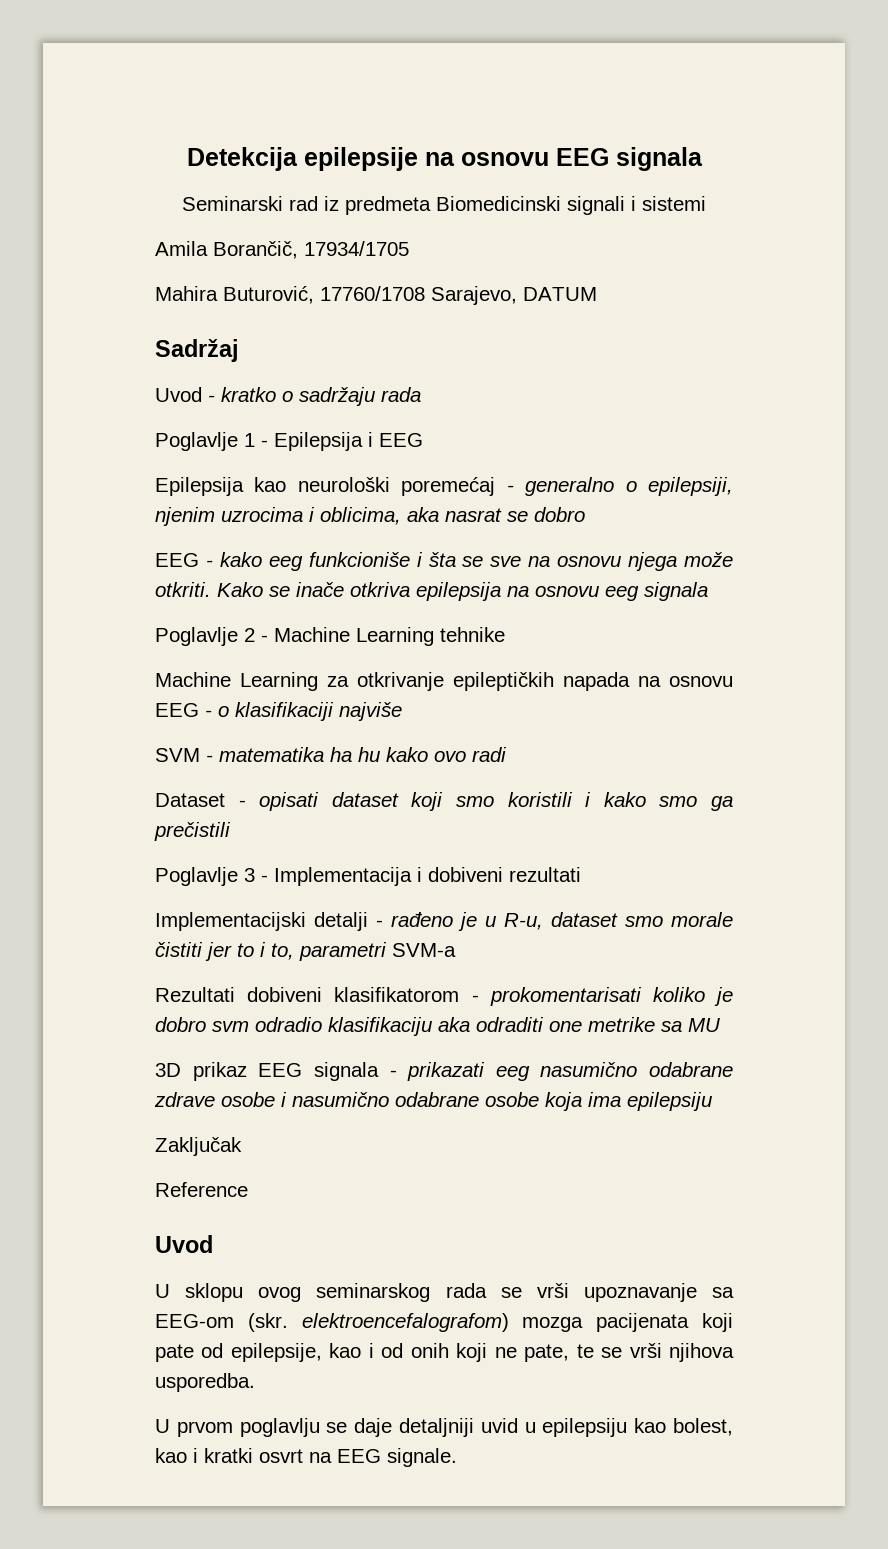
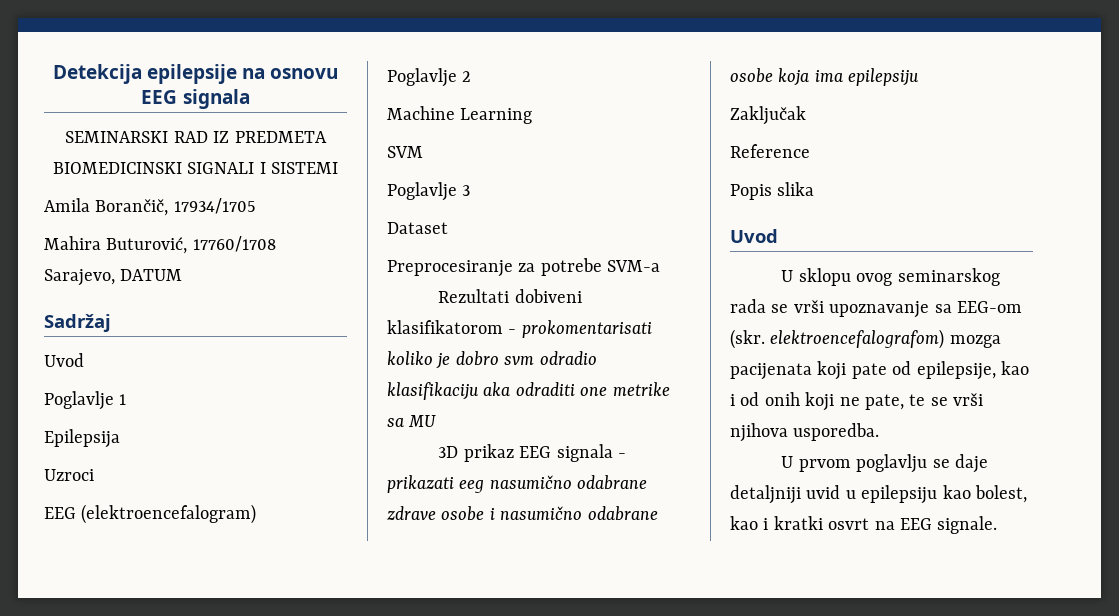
[182,196,706,215] Seminarski rad iz predmeta Biomedicinski signali i sistemi -> [65,131,327,143] [52,162,339,174] SEMINARSKI RAD IZ PREDMETA BIOMEDICINSKI SIGNALI I SISTEMI
[208,387,421,406] [155,432,423,451] [155,477,733,496] [155,507,585,526] [155,552,734,571] [155,582,708,601] [155,627,505,646] [155,672,733,691] [155,702,402,721] [155,747,507,762] [155,792,734,811] [154,822,231,841] [155,867,581,886] [155,912,733,931] [155,942,387,961] - kratko o sadržaju rada // Poglavlje 1 - Epilepsija i EEG // Epilepsija kao neurološki poremećaj - generalno o epilepsiji, njenim uzrocima i oblicima, aka nasrat se dobro // EEG - kako eeg funkcioniše i šta se sve na osnovu njega može otkriti. Kako se inače otkriva epilepsija na osnovu eeg signala // Poglavlje 2 - Machine Learning tehnike // Machine Learning za otkrivanje epileptičkih napada na osnovu EEG - o klasifikaciji najviše // SVM - matematika ha hu kako ovo radi // Dataset - opisati dataset koji smo koristili i kako smo ga prečistili // Poglavlje 3 - Implementacija i dobiveni rezultati // Implementacijski detalji - rađeno je u R-u, dataset smo morale čistiti jer to i to, parametri -> [44,391,127,410] [44,429,120,448] [44,469,94,481] [44,504,257,524] [387,68,472,87] [387,106,533,124] [387,146,423,158] [387,182,471,201] [387,222,448,234] [387,258,602,277] // Poglavlje 1 // Epilepsija // Uzroci // EEG (elektroencefalogram) // Poglavlje 2 // Machine Learning // SVM // Poglavlje 3 // Dataset // Preprocesiranje za potrebe
(248, 1189) none -> [730,182,815,200] // Popis slika

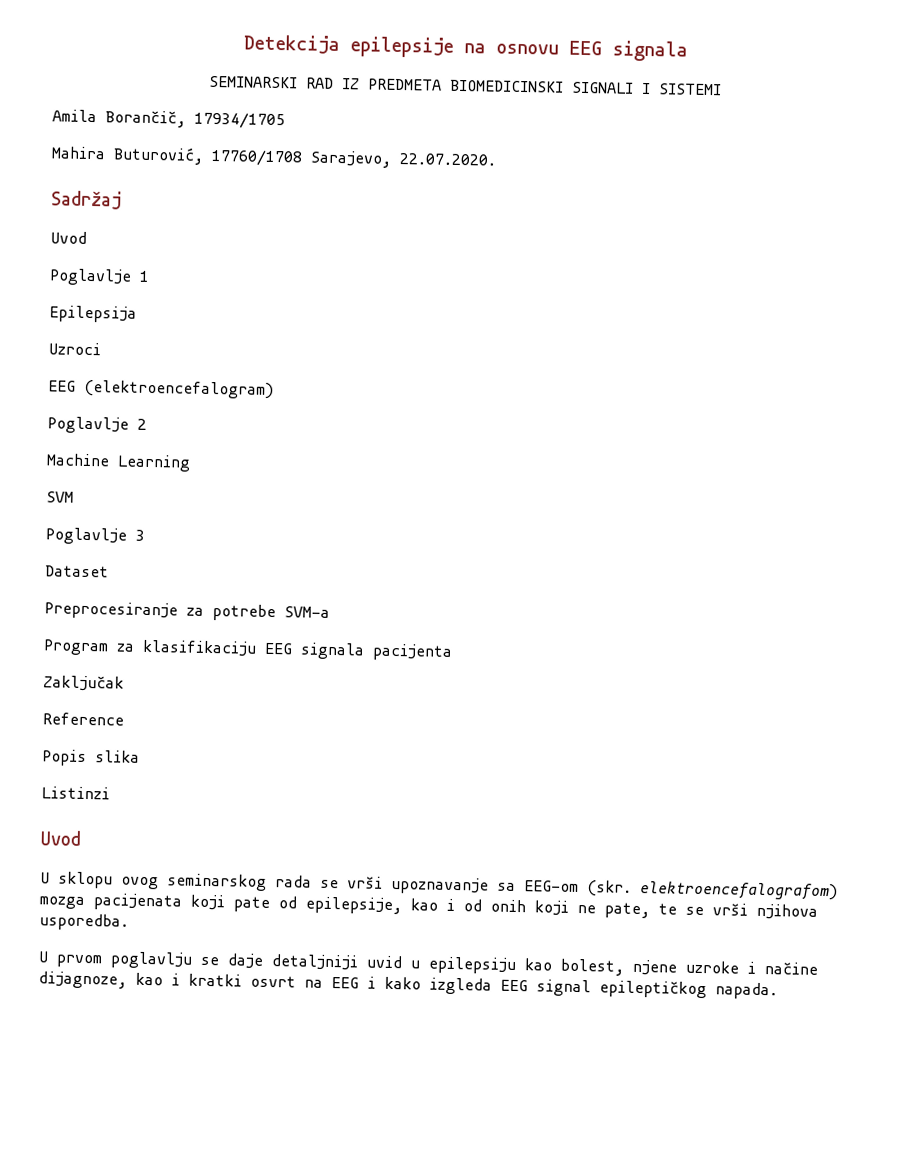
[120,269,183,281] DATUM -> [399,153,497,166] 22.07.2020.
[438,289,582,303] [387,320,652,338] [387,351,597,369] [387,382,670,400] [387,415,437,427] [438,444,627,462] [387,475,648,493] [387,506,658,521] [730,68,920,86] Rezultati dobiveni klasifikatorom - prokomentarisati koliko je dobro svm odradio klasifikaciju aka odraditi one metrike sa MU // 3D prikaz EEG signala - prikazati eeg nasumično odabrane zdrave osobe i nasumično odabrane osobe koja ima epilepsiju -> [43,639,453,661] Program za klasifikaciju EEG signala pacijenta
(815, 189) none -> [41,786,110,800] // Listinzi
(1027, 494) none -> [632,959,818,976] [38,971,127,989] njene uzroke i načine dijagnoze,
[937,516,998,534] signale. -> [367,976,778,1000] i kako izgleda EEG signal epileptičkog napada.

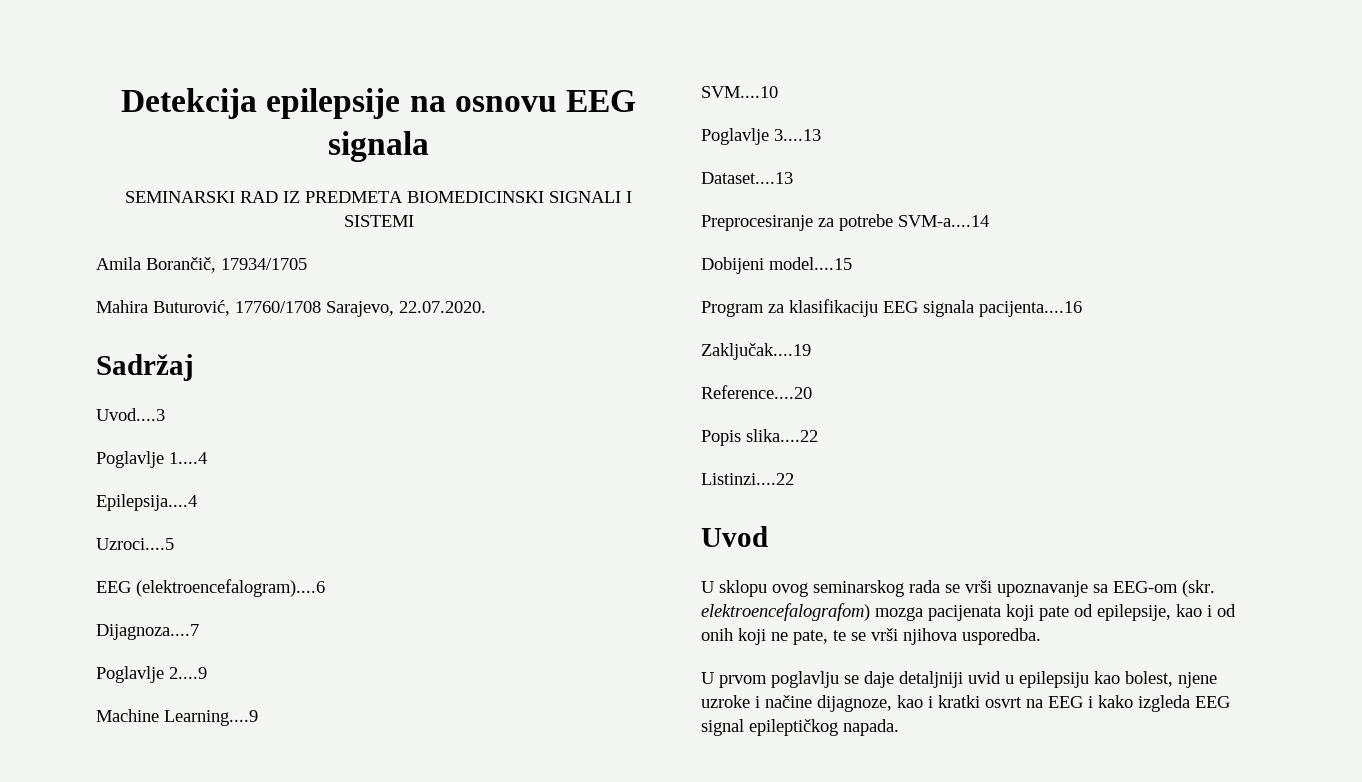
[50,231,87,244] [49,268,150,286] [49,305,137,323] [48,342,101,356] [48,379,274,399] [47,416,147,434] Uvod // Poglavlje 1 // Epilepsija // Uzroci // EEG (elektroencefalogram) // Poglavlje 2 -> [96,408,165,421] [96,451,207,468] [96,494,197,511] [96,538,174,550] [96,579,325,597] [96,624,199,640] [96,666,207,683] Uvod....3 // Poglavlje 1....4 // Epilepsija....4 // Uzroci....5 // EEG (elektroencefalogram)....6 // Dijagnoza....7 // Poglavlje 2....9
[117,454,191,472] [46,491,74,503] [45,527,145,545] [45,565,109,578] Learning // SVM // Poglavlje 3 // Dataset -> [164,710,258,726] [701,86,778,98] [701,128,821,145] [701,172,793,184] Learning....9 // SVM....10 // Poglavlje 3....13 // Dataset....13
[284,606,330,618] SVM-a -> [898,215,989,227] [701,257,852,274] SVM-a....14 // Dobijeni model....15
[372,643,453,661] [43,675,124,692] [42,712,124,726] pacijenta // Zaključak // Reference -> [979,301,1082,317] [701,343,811,360] [701,385,812,399] pacijenta....16 // Zaključak....19 // Reference....20
[95,750,140,763] [41,786,110,800] slika // Listinzi -> [746,429,818,442] [701,473,794,485] slika....22 // Listinzi....22

